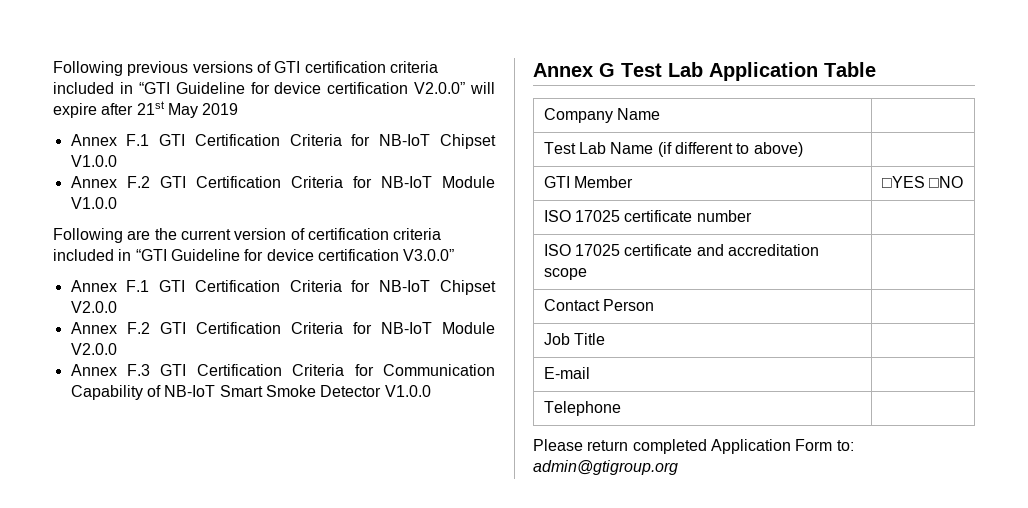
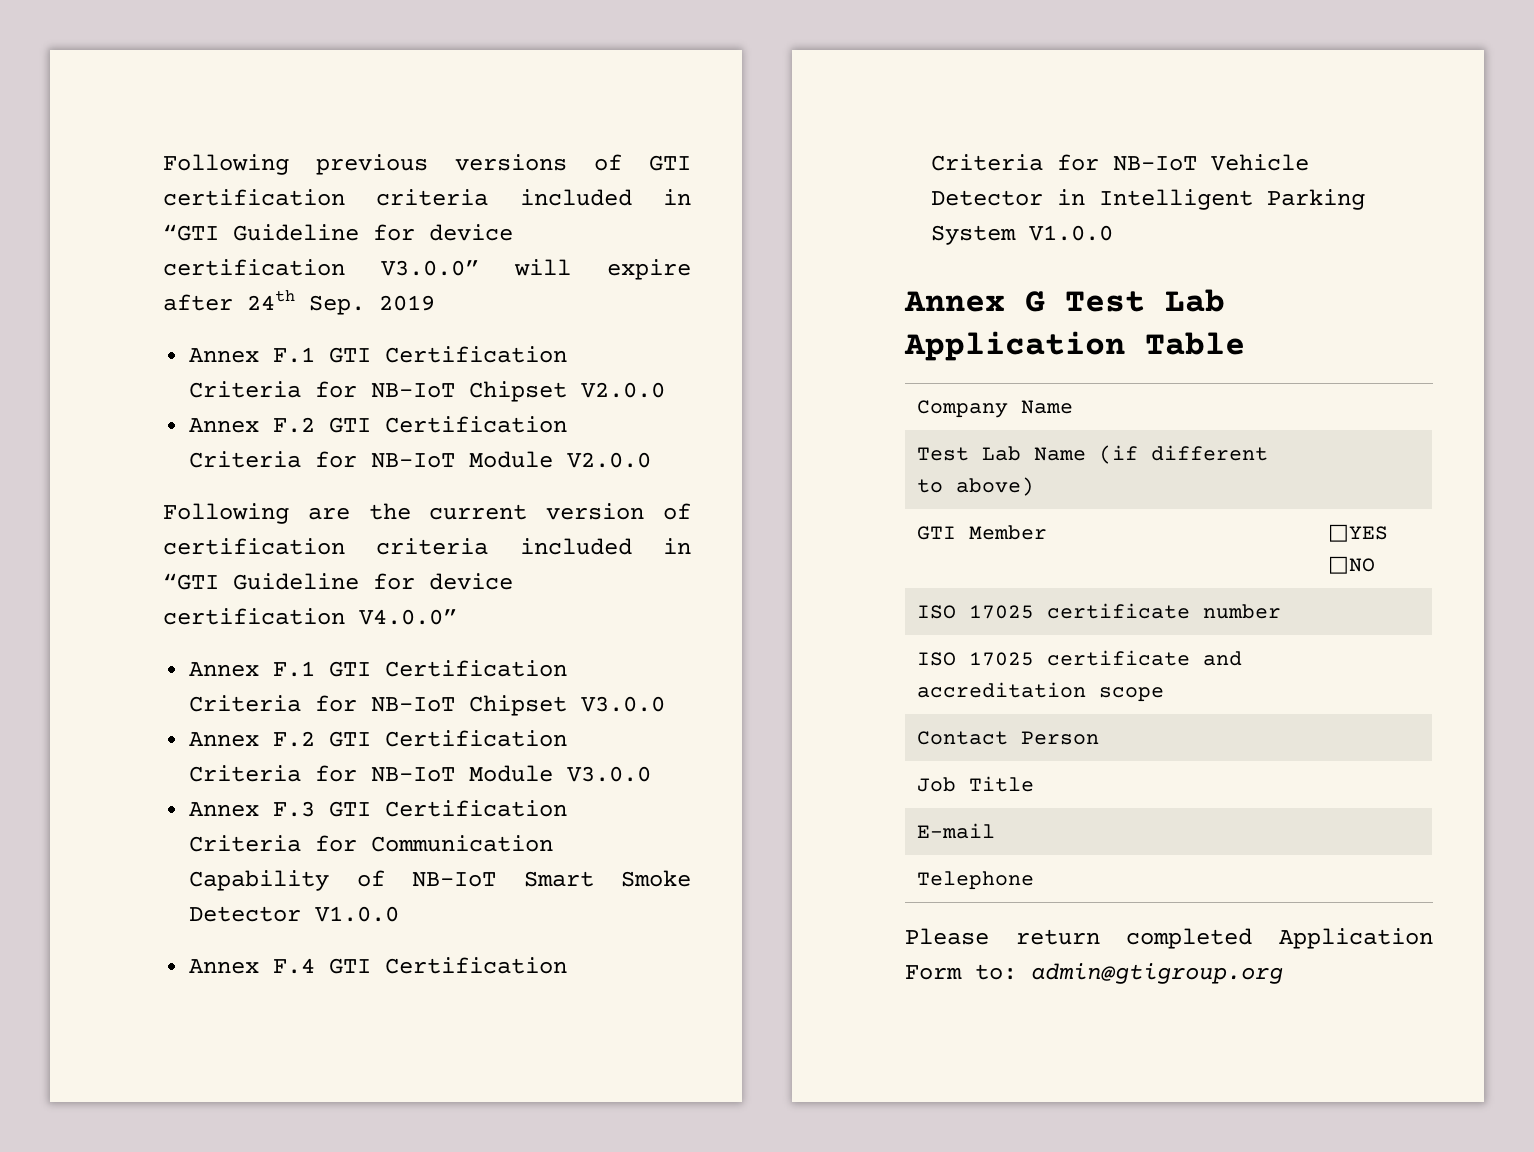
[414,82,466,94] V2.0.0” -> [381,260,479,276] V3.0.0”
[136,101,198,118] 21st May -> [247,290,365,315] 24th Sep.
[70,134,496,149] [70,155,117,167] [70,176,496,188] [70,197,117,209] [53,228,442,243] [53,249,455,261] // Annex F.1 GTI Certification Criteria for NB-IoT Chipset V1.0.0 // Annex F.2 GTI Certification Criteria for NB-IoT Module V1.0.0 // Following are the current version of certification criteria included in “GTI Guideline for device certification V3.0.0” -> (435, 303) none
(117, 349) none -> [163,503,691,524] [163,538,691,555] [163,573,513,590] [163,608,457,625] [189,660,568,677] [189,695,666,716] [189,730,568,747] [189,765,652,782] // Following are the current version of certification criteria included in “GTI Guideline for device certification V4.0.0” // Annex F.1 GTI Certification Criteria for NB-IoT Chipset V3.0.0 // Annex F.2 GTI Certification Criteria for NB-IoT Module V3.0.0
(431, 391) none -> [189,957,568,974] [931,154,1310,171] [931,189,1366,210] [931,225,1114,245] // Annex F.4 GTI Certification Criteria for NB-IoT Vehicle Detector in Intelligent Parking System V1.0.0

